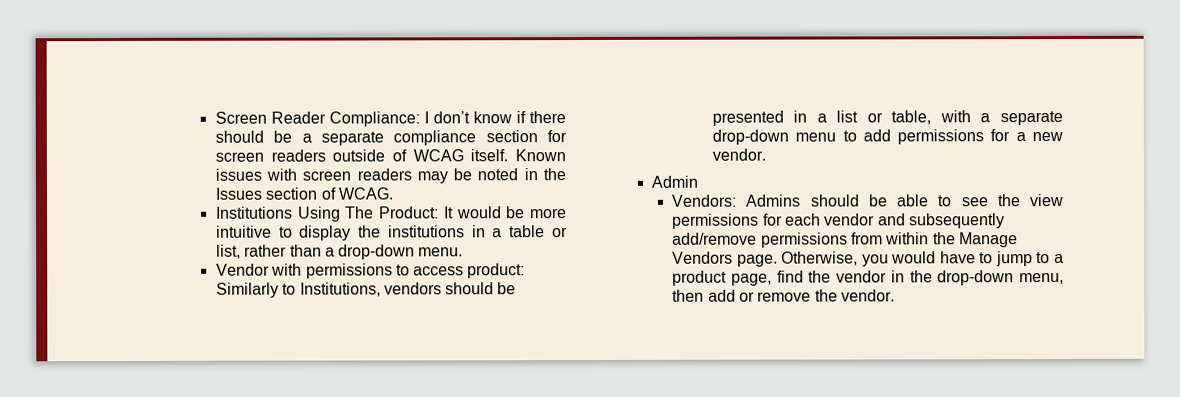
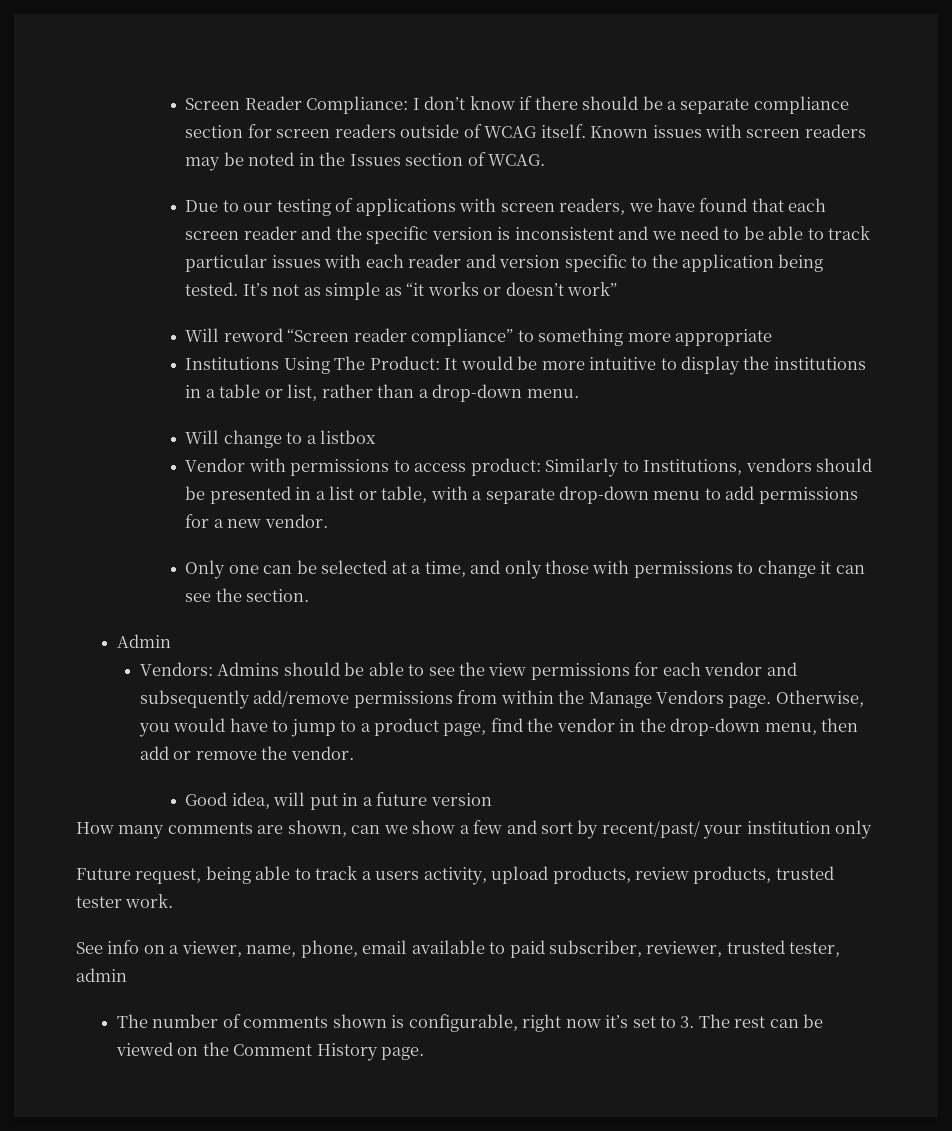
(394, 193) none -> [185,198,827,216] [185,226,871,244] [185,254,824,272] [185,282,618,300] [185,328,773,346] // Due to our testing of applications with screen readers, we have found that each screen reader and the specific version is inconsistent and we need to be able to track particular issues with each reader and version specific to the application being tested. It’s not as simple as “it works or doesn’t work” // Will reword “Screen reader compliance” to something more appropriate
(464, 252) none -> [185,430,377,448] // Will change to a listbox
(766, 154) none -> [185,560,865,579] [185,588,310,602] // Only one can be selected at a time, and only those with permissions to change it can see the section.
(895, 295) none -> [185,792,492,810] [76,820,873,839] [76,866,834,885] [76,894,174,908] [76,940,841,958] [76,968,127,982] [116,1014,824,1032] [115,1042,425,1061] // Good idea, will put in a future version // How many comments are shown, can we show a few and sort by recent/past/ your institution only // Future request, being able to track a users activity, upload products, review products, trusted tester work. // See info on a viewer, name, phone, email available to paid subscriber, reviewer, trusted tester, admin // The number of comments shown is configurable, right now it’s set to 3. The rest can be viewed on the Comment History page.

